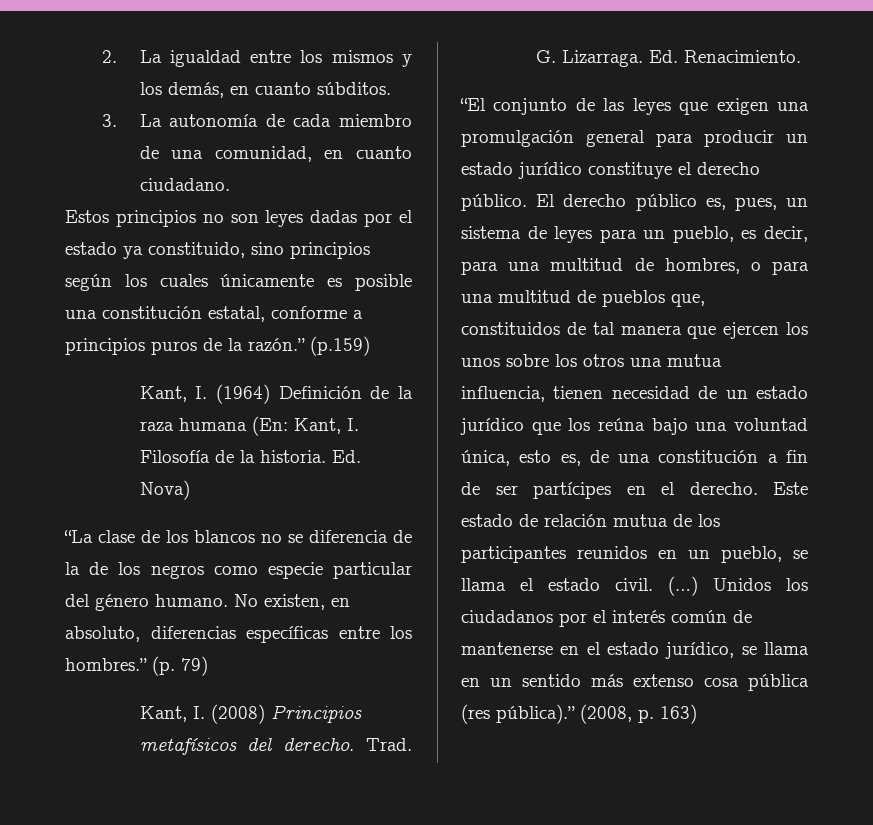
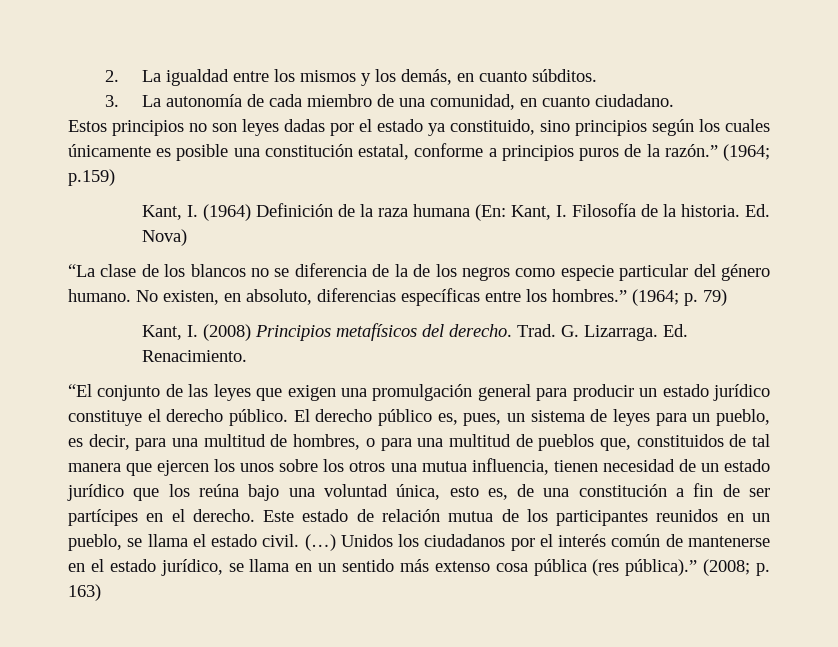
[310,336,370,356] (p.159) -> [723,144,771,161] [68,169,115,186] (1964; p.159)
[152,656,175,676] (p. -> [632,289,698,306] (1964; p.
[580,704,632,724] (2008, -> [703,559,751,576] (2008;

